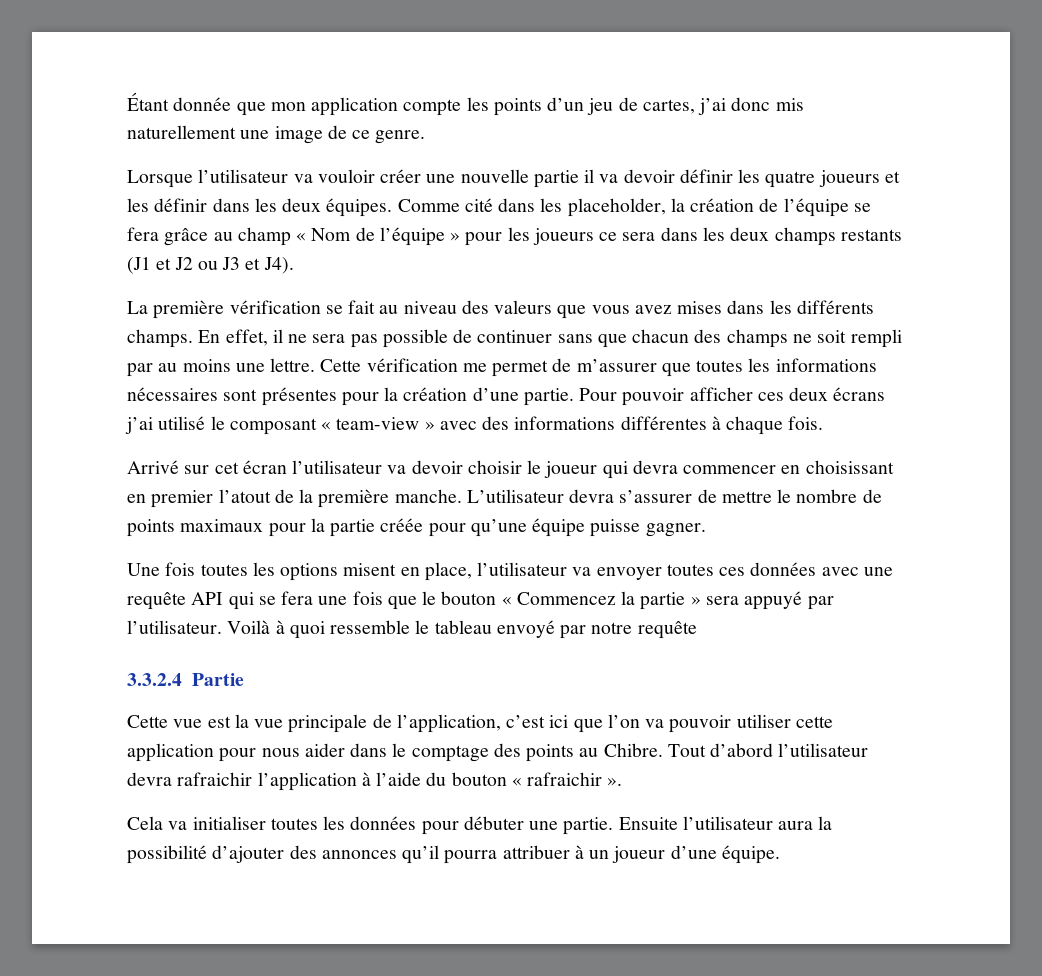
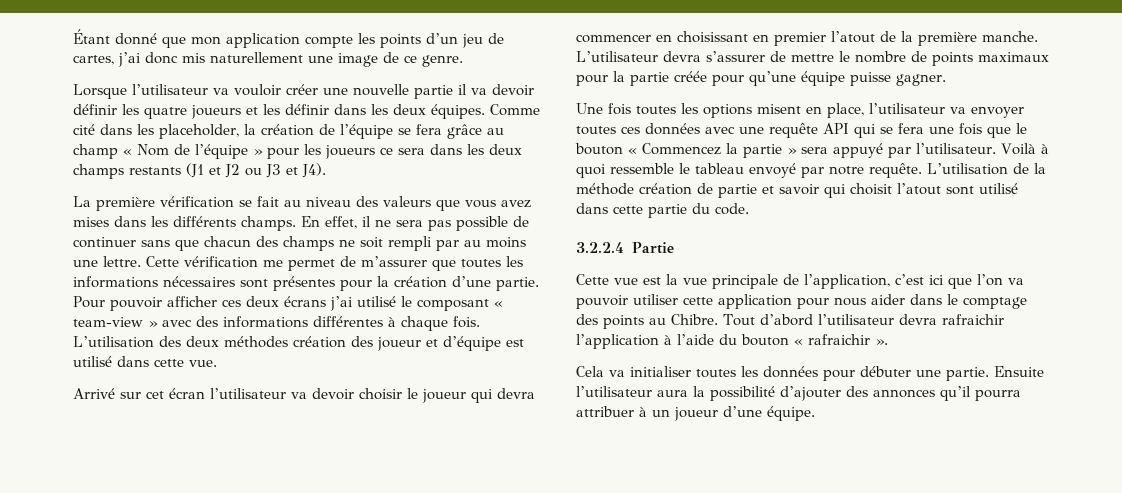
[173,97,232,111] donnée -> [115,33,157,45] donné
(824, 423) none -> [73,336,524,351] [73,356,217,367] L’utilisation des deux méthodes création des joueur et d’équipe est utilisé dans cette vue.
[637,621,697,639] [127,673,182,686] requête // 3.3.2.4 -> [869,163,1046,178] [576,183,1018,198] [576,203,749,218] [576,242,624,253] requête. L’utilisation de la méthode création de partie et savoir qui choisit l’atout sont utilisé dans cette partie du code. // 3.2.2.4

